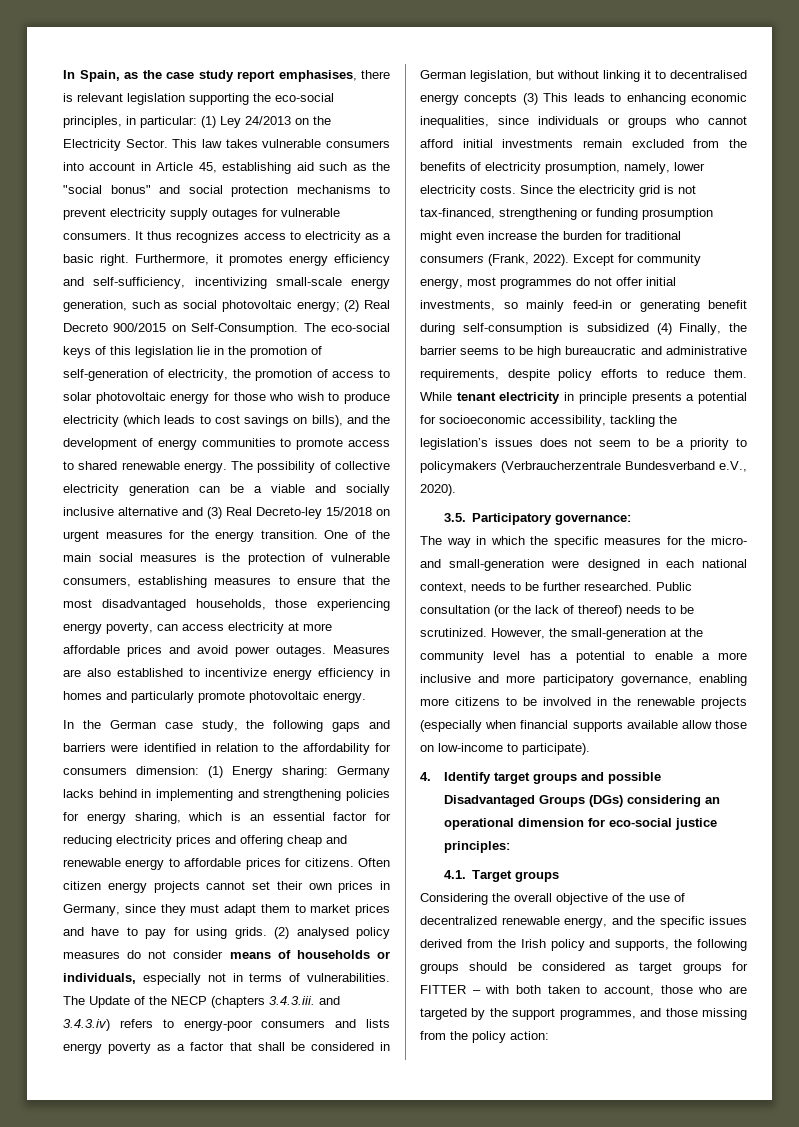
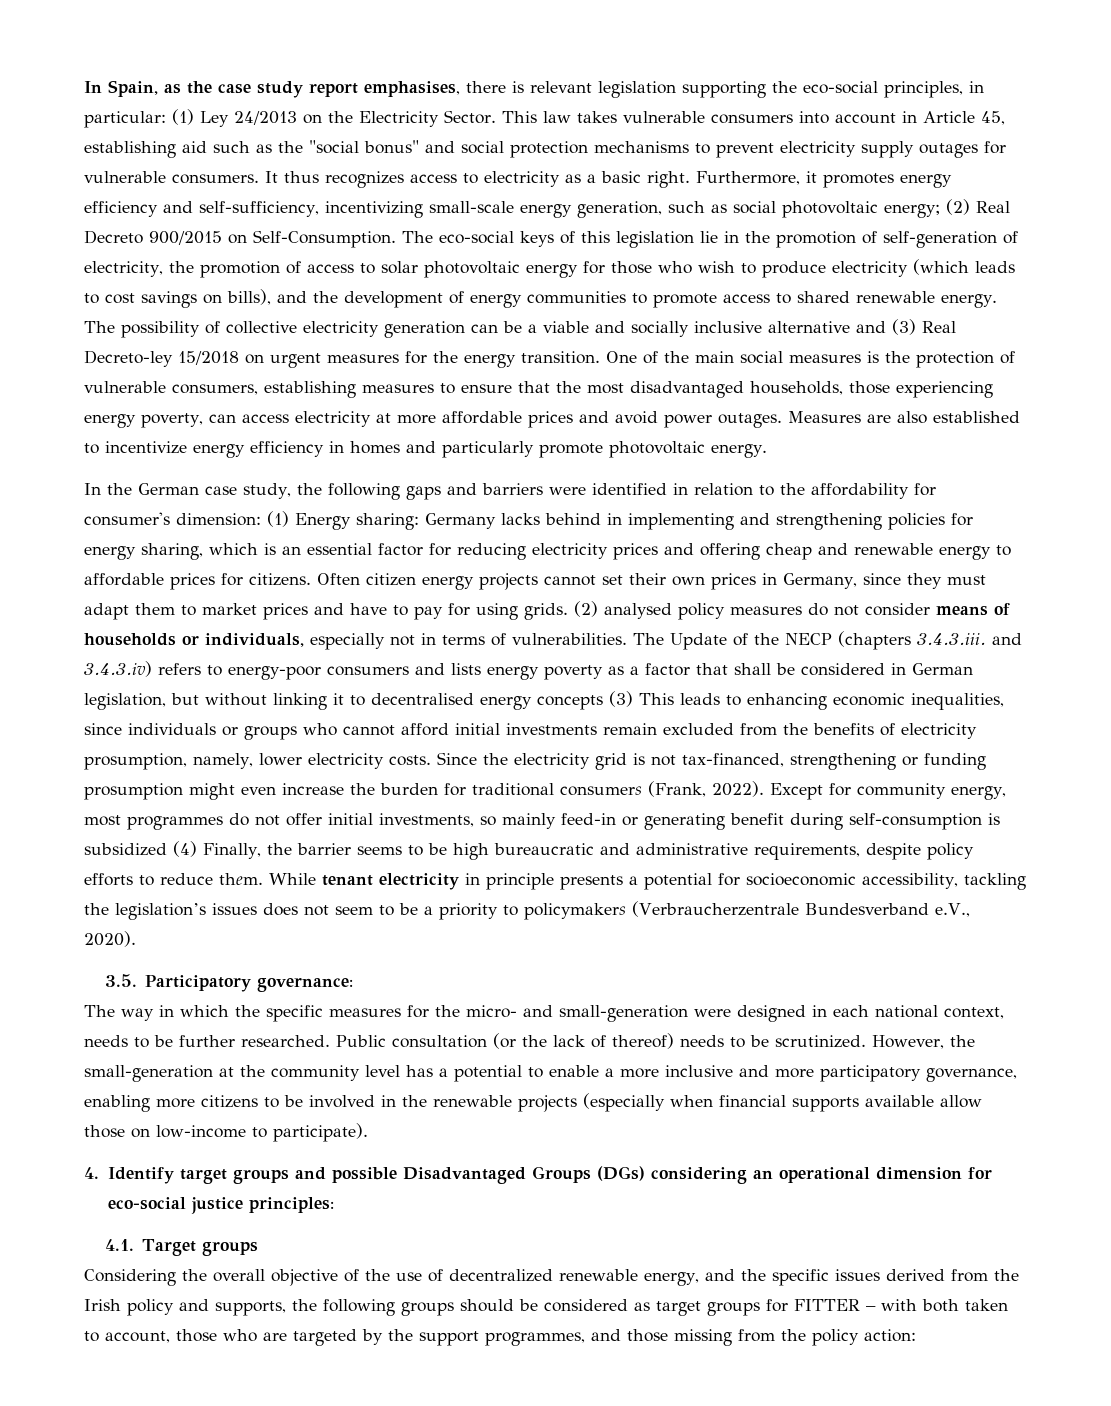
[63,767,127,775] consumers -> [84,512,170,526] consumer's

